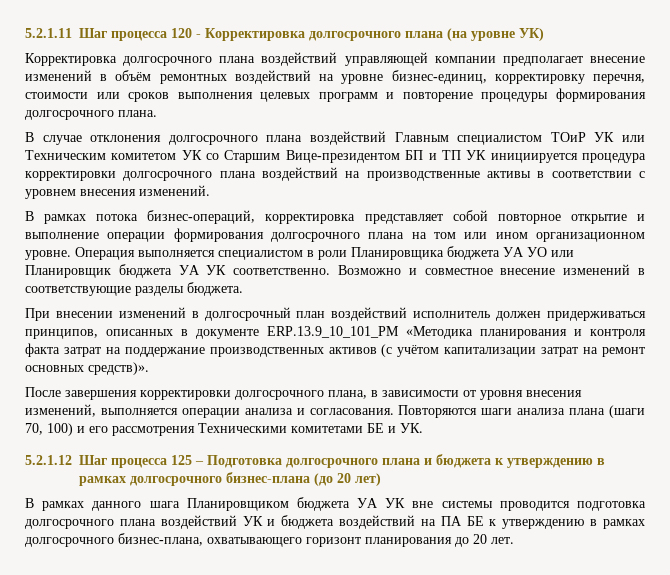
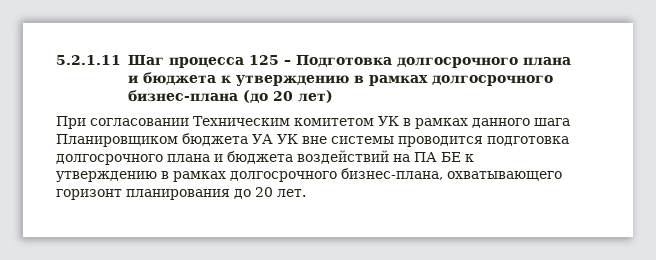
[171,28,544,41] [25,52,645,66] [25,70,645,84] [25,88,646,102] [25,110,157,120] [25,131,646,145] [25,150,647,163] [25,167,645,181] [25,185,210,199] [25,210,645,224] [25,228,645,242] [25,246,574,260] [25,264,645,278] [25,282,243,296] [25,307,647,321] [25,326,646,339] [25,343,645,357] [25,362,149,375] [25,387,582,400] [25,404,645,418] [25,423,423,436] [25,455,167,468] 120 - Корректировка долгосрочного плана (на уровне УК) // Корректировка долгосрочного плана воздействий управляющей компании предполагает внесение изменений в объём ремонтных воздействий на уровне бизнес-единиц, корректировку перечня, стоимости или сроков выполнения целевых программ и повторение процедуры формирования долгосрочного плана. // В случае отклонения долгосрочного плана воздействий Главным специалистом ТОиР УК или Техническим комитетом УК со Старшим Вице-президентом БП и ТП УК инициируется процедура корректировки долгосрочного плана воздействий на производственные активы в соответствии с уровнем внесения изменений. // В рамках потока бизнес-операций, корректировка представляет собой повторное открытие и выполнение операции формирования долгосрочного плана на том или ином организационном уровне. Операция выполняется специалистом в роли Планировщика бюджета УА УО или Планировщик бюджета УА УК соответственно. Возможно и совместное внесение изменений в соответствующие разделы бюджета. // При внесении изменений в долгосрочный план воздействий исполнитель должен придерживаться принципов, описанных в документе ERP.13.9_10_101_PM «Методика планирования и контроля факта затрат на поддержание производственных активов (с учётом капитализации затрат на ремонт основных средств)». // После завершения корректировки долгосрочного плана, в зависимости от уровня внесения изменений, выполняется операции анализа и согласования. Повторяются шаги анализа плана (шаги 70, 100) и его рассмотрения Техническими комитетами БЕ и УК. // 5.2.1.12 Шаг процесса -> (244, 62) none
[25,498,34,508] В -> [56,116,411,129] При согласовании Техническим комитетом УК в
[160,515,263,529] воздействий УК -> (210, 158) none

